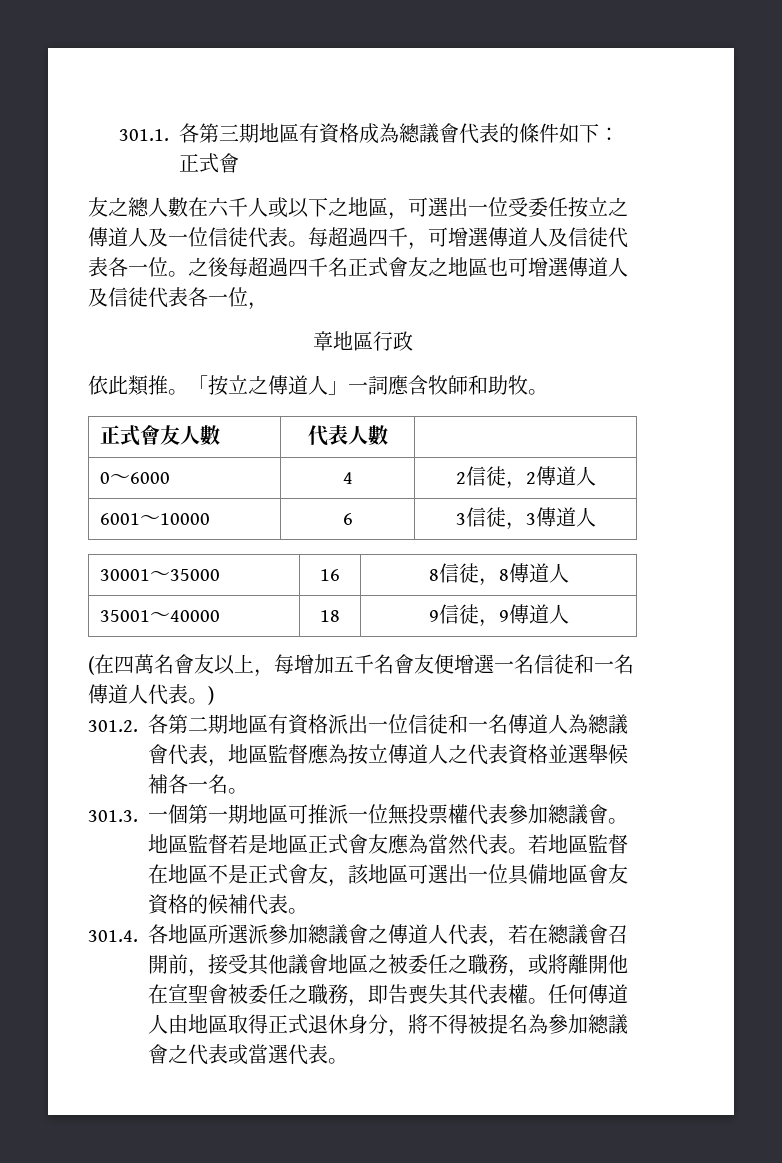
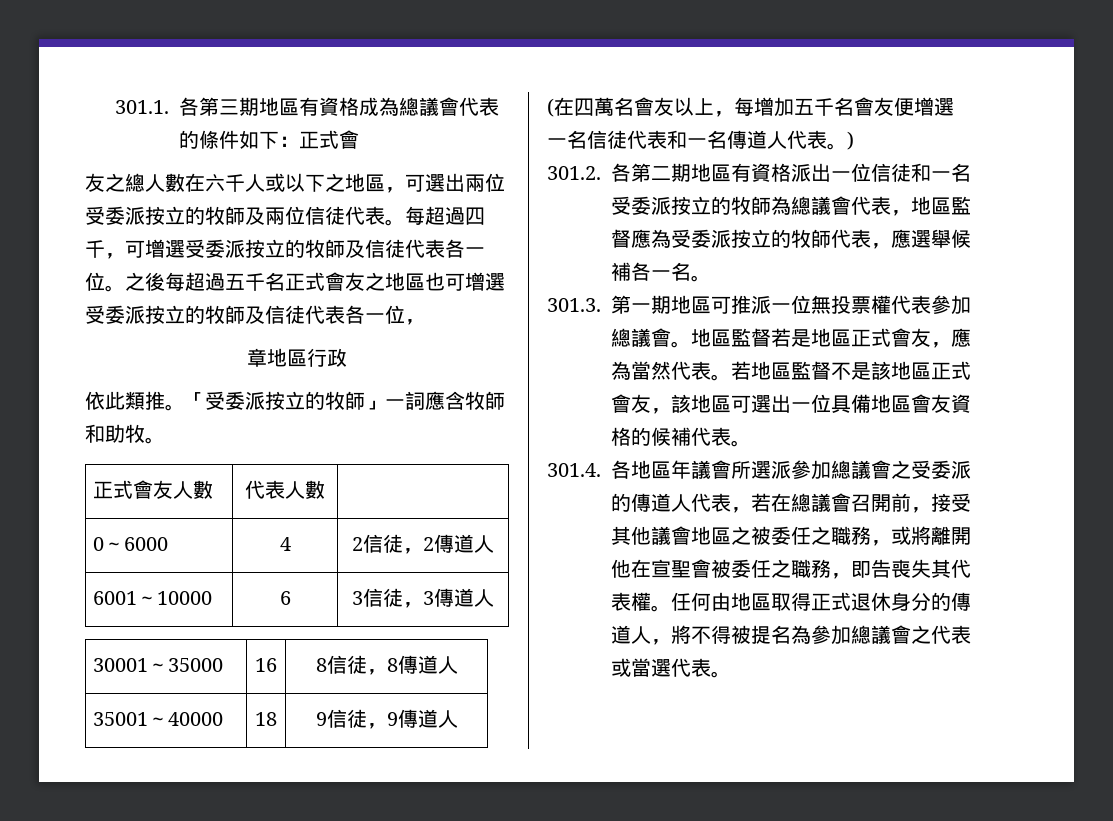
[468,197,628,218] [88,227,188,247] 一位受委任按立之傳道人及一 -> [465,173,505,192] [85,206,285,225] 兩位受委派按立的牧師及兩
[488,227,548,247] 傳道人 -> [185,239,345,258] 受委派按立的牧師
[288,259,308,276] 四 -> [225,273,245,290] 五
[568,257,628,277] 傳道人 -> [85,305,245,324] 受委派按立的牧師
[208,375,328,396] 按立之傳道人 -> [205,391,365,410] 受委派按立的牧師
(574, 664) none -> [627,130,667,149] 代表
[508,714,568,734] 傳道人 -> [611,196,771,215] 受委派按立的牧師
[348,744,568,765] 按立傳道人之代表資格並 -> [671,229,911,249] 受委派按立的牧師代表，應
[148,804,188,824] 一個 -> (601, 305) none
(388, 844) none -> [931,342,951,348] ，
[148,864,248,884] 在地區不是 -> [831,361,931,380] 不是該地區
(208, 934) none -> [671,460,731,479] 年議會
(388, 933) none -> [911,460,971,479] [611,493,631,512] 受委派的
[588,984,628,1004] [148,1014,168,1034] 傳道人 -> (711, 601) none
(388, 1024) none -> [931,592,971,611] [611,625,651,644] 的傳道人

